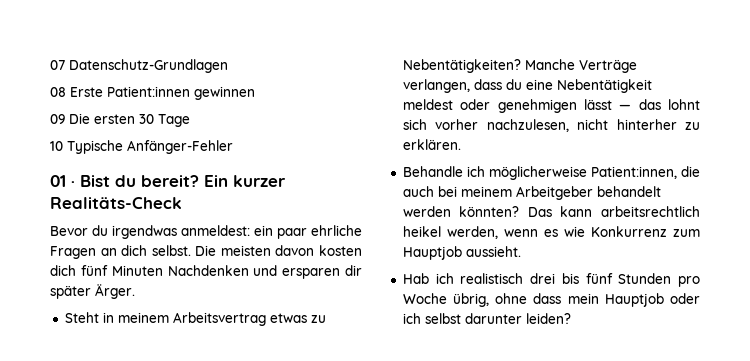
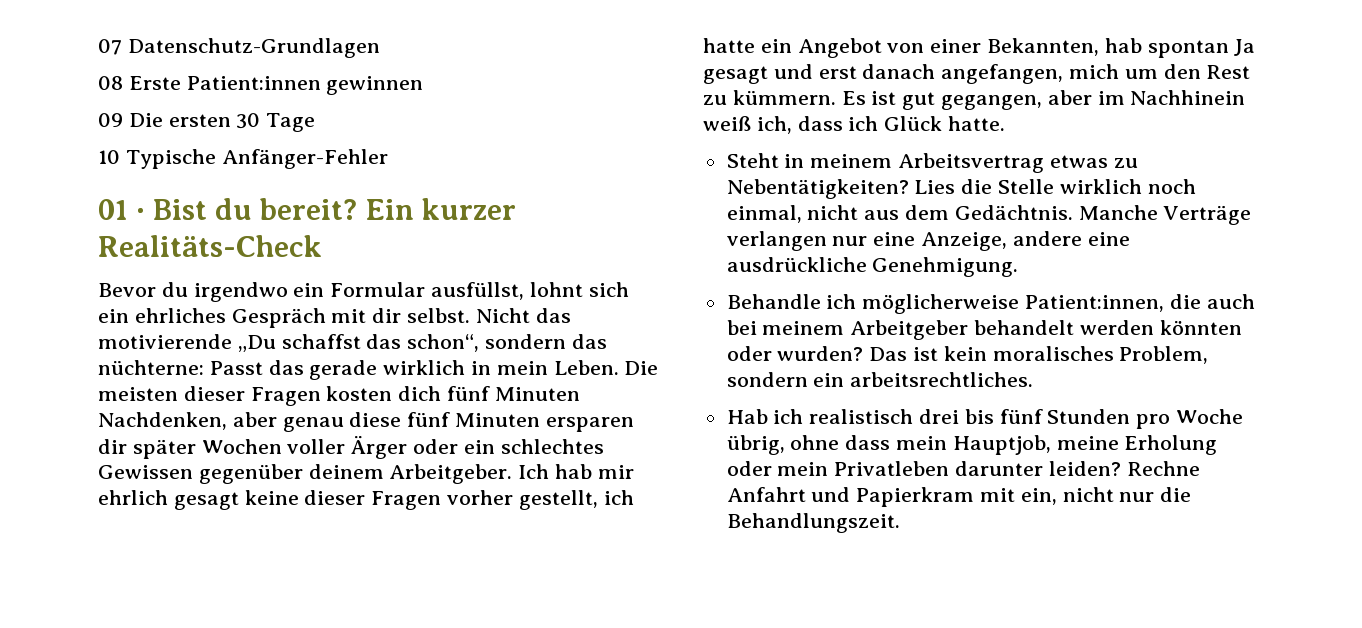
[112,225,362,239] [50,245,362,259] [50,265,362,279] [50,284,135,299] irgendwas anmeldest: ein paar ehrliche Fragen an dich selbst. Die meisten davon kosten dich fünf Minuten Nachdenken und ersparen dir später Ärger. -> [193,282,629,302] [98,308,571,328] [98,334,607,352] [98,360,659,380] [98,386,580,406] [98,412,634,432] [98,435,604,459] [98,464,634,484] [98,490,634,510] [703,38,1256,58] [703,64,1251,84] [703,90,1246,110] [703,116,1006,134] irgendwo ein Formular ausfüllst, lohnt sich ein ehrliches Gespräch mit dir selbst. Nicht das motivierende „Du schaffst das schon“, sondern das nüchterne: Passt das gerade wirklich in mein Leben. Die meisten dieser Fragen kosten dich fünf Minuten Nachdenken, aber genau diese fünf Minuten ersparen dir später Wochen voller Ärger oder ein schlechtes Gewissen gegenüber deinem Arbeitgeber. Ich hab mir ehrlich gesagt keine dieser Fragen vorher gestellt, ich hatte ein Angebot von einer Bekannten, hab spontan Ja gesagt und erst danach angefangen, mich um den Rest zu kümmern. Es ist gut gegangen, aber im Nachhinein weiß ich, dass ich Glück hatte.
[524,59,637,73] [402,79,652,93] [402,99,700,113] [402,119,700,132] [402,139,461,150] Manche Verträge verlangen, dass du eine Nebentätigkeit meldest oder genehmigen lässt — das lohnt sich vorher nachzulesen, nicht hinterher zu erklären. -> [914,179,1196,194] [726,205,1252,225] [726,231,1130,251] [726,257,1019,277] Lies die Stelle wirklich noch einmal, nicht aus dem Gedächtnis. Manche Verträge verlangen nur eine Anzeige, andere eine ausdrückliche Genehmigung.
[459,206,700,217] [402,226,700,239] [402,246,521,260] könnten? Das kann arbeitsrechtlich heikel werden, wenn es wie Konkurrenz zum Hauptjob aussieht. -> [1159,320,1242,335] [726,346,1209,364] [726,372,1034,387] könnten oder wurden? Das ist kein moralisches Problem, sondern ein arbeitsrechtliches.
[604,293,700,307] [402,313,571,324] Hauptjob oder ich selbst darunter leiden? -> [952,435,1218,455] [726,461,1200,476] [726,487,1192,507] [726,513,900,533] Hauptjob, meine Erholung oder mein Privatleben darunter leiden? Rechne Anfahrt und Papierkram mit ein, nicht nur die Behandlungszeit.

